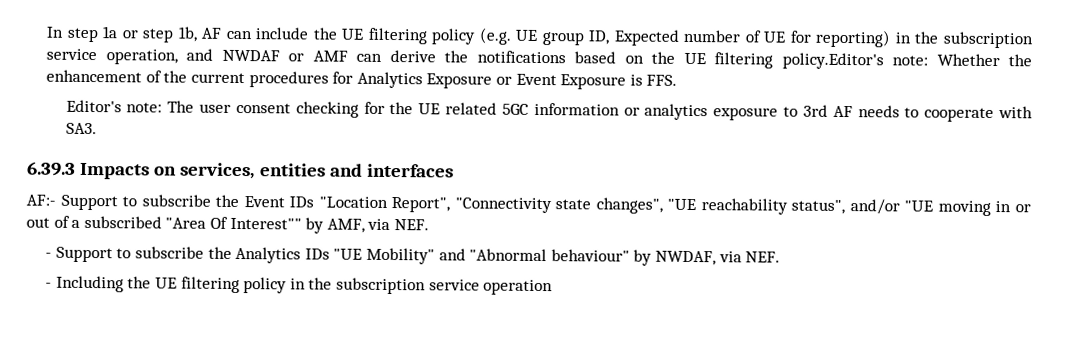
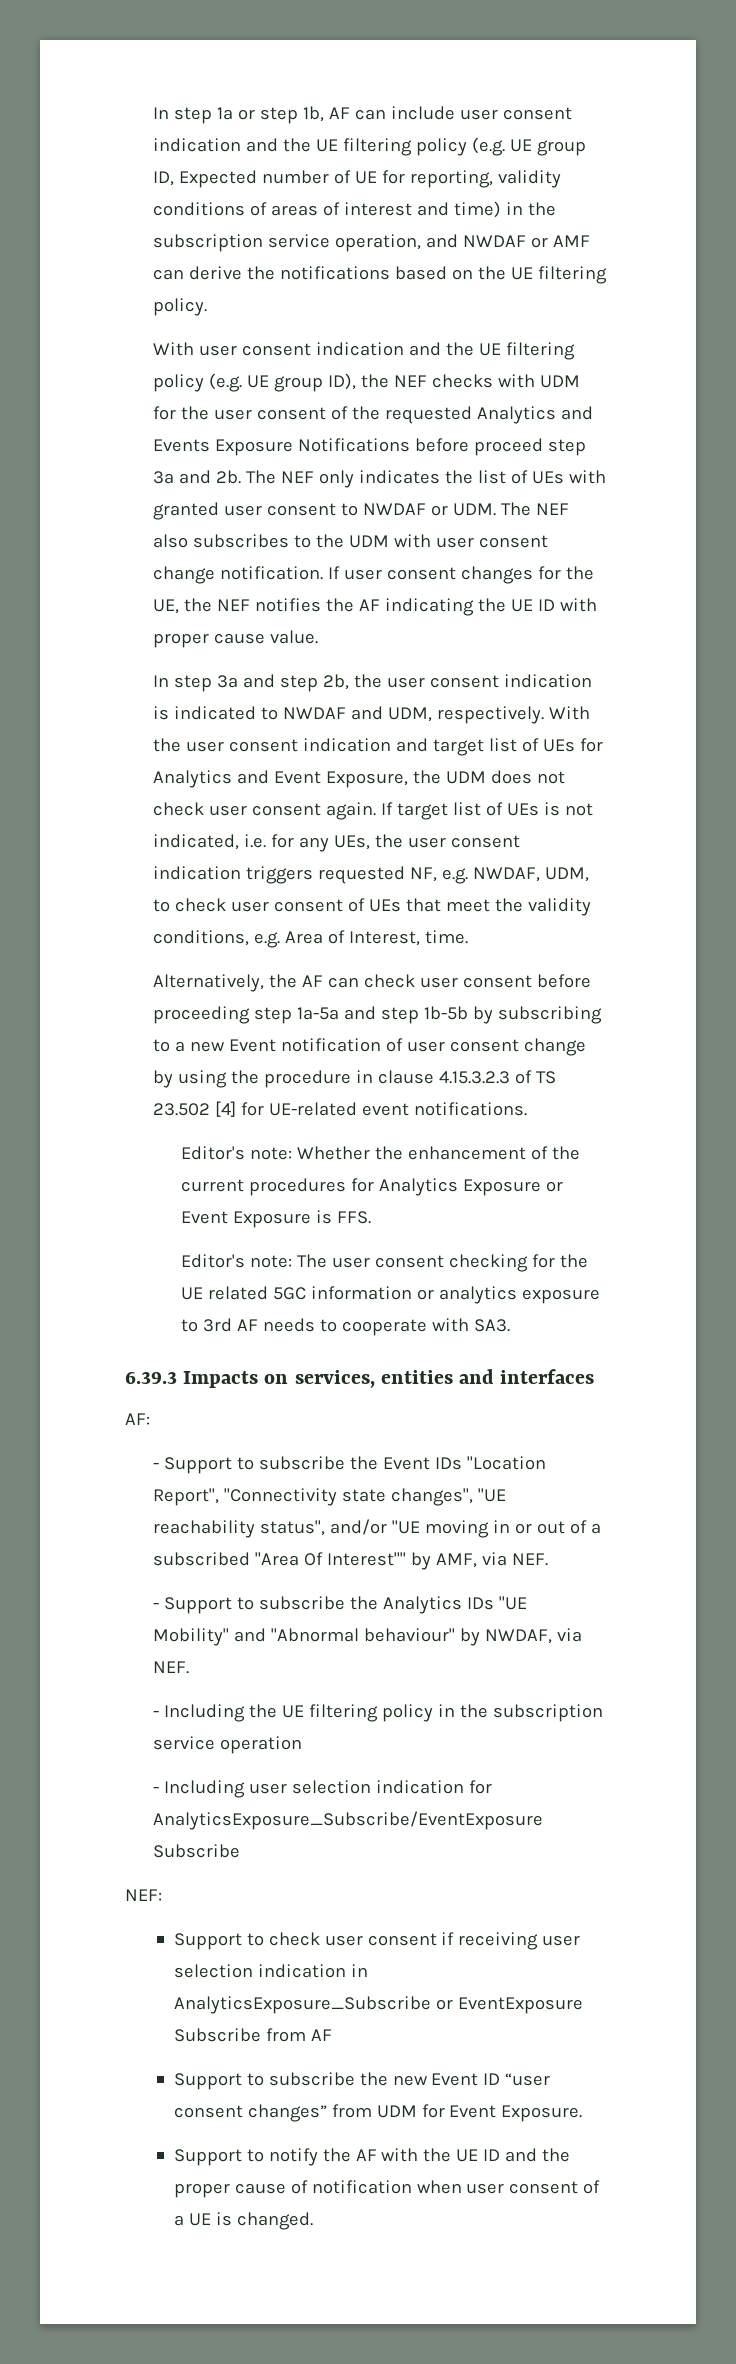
(310, 33) none -> [460,107,573,120] [153,138,279,152] user consent indication and
[815,29,891,48] reporting) -> [410,170,562,188] [153,201,502,218] reporting, validity conditions of areas of interest and time)
[781,52,884,70] policy.Editor's -> [153,298,208,316] [153,342,576,360] [153,373,581,392] [153,406,594,424] [153,438,587,456] [153,470,607,488] [153,502,570,520] [153,534,549,548] [153,566,595,584] [153,598,598,616] [153,630,319,648] [153,674,593,692] [153,706,591,724] [153,738,604,756] [153,770,566,788] [153,802,594,820] [153,834,521,852] [153,866,590,884] [153,898,592,916] [153,930,469,948] [153,974,592,992] [153,1006,603,1024] [153,1038,587,1056] [153,1070,557,1088] [153,1101,528,1117] [181,1146,246,1160] policy. // With user consent indication and the UE filtering policy (e.g. UE group ID), the NEF checks with UDM for the user consent of the requested Analytics and Events Exposure Notifications before proceed step 3a and 2b. The NEF only indicates the list of UEs with granted user consent to NWDAF or UDM. The NEF also subscribes to the UDM with user consent change notification. If user consent changes for the UE, the NEF notifies the AF indicating the UE ID with proper cause value. // In step 3a and step 2b, the user consent indication is indicated to NWDAF and UDM, respectively. With the user consent indication and target list of UEs for Analytics and Event Exposure, the UDM does not check user consent again. If target list of UEs is not indicated, i.e. for any UEs, the user consent indication triggers requested NF, e.g. NWDAF, UDM, to check user consent of UEs that meet the validity conditions, e.g. Area of Interest, time. // Alternatively, the AF can check user consent before proceeding step 1a-5a and step 1b-5b by subscribing to a new Event notification of user consent change by using the procedure in clause 4.15.3.2.3 of TS 23.502 [4] for UE-related event notifications. // Editor's
[26,194,56,206] AF:- -> [125,1413,150,1425] [153,1463,160,1469] AF: // -
(554, 287) none -> [153,1780,493,1798] [153,1811,544,1830] [153,1844,241,1858] [125,1889,162,1901] [173,1932,581,1950] [173,1964,368,1978] [173,1996,583,2014] [173,2028,332,2042] [173,2072,551,2090] [173,2104,583,2122] [173,2148,571,2166] [173,2180,601,2198] [173,2212,313,2230] // - Including user selection indication for AnalyticsExposure_Subscribe/EventExposure Subscribe // NEF: // Support to check user consent if receiving user selection indication in AnalyticsExposure_Subscribe or EventExposure Subscribe from AF // Support to subscribe the new Event ID “user consent changes” from UDM for Event Exposure. // Support to notify the AF with the UE ID and the proper cause of notification when user consent of a UE is changed.

